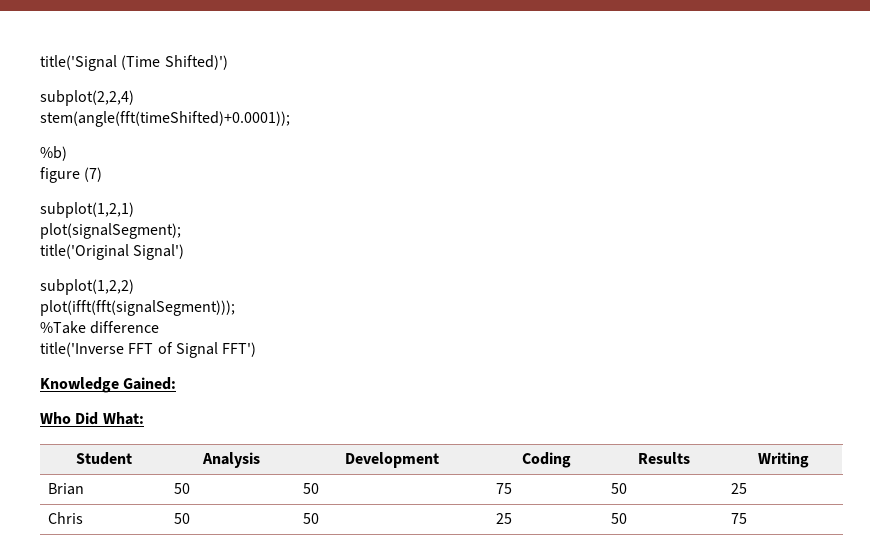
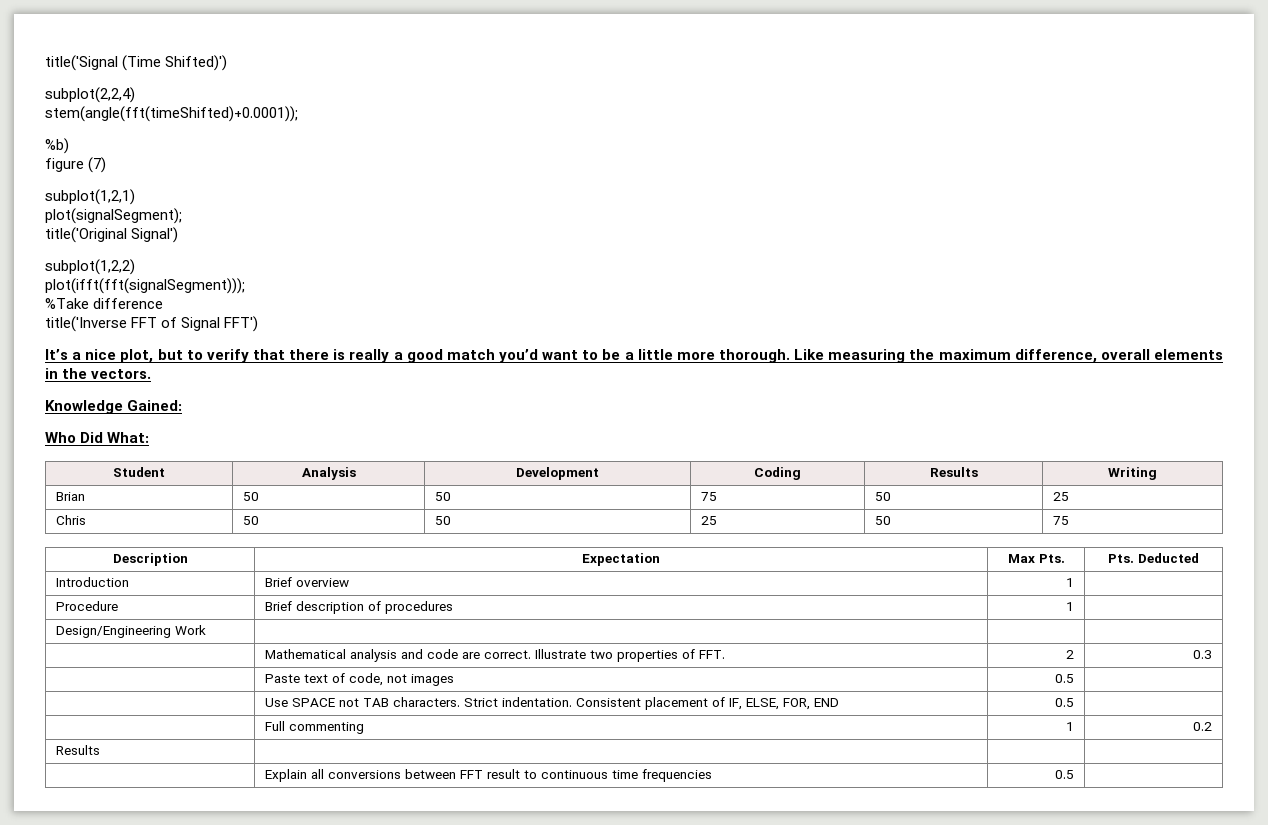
(257, 349) none -> [45,349,1223,363] [45,368,152,379] // It’s a nice plot, but to verify that there is really a good match you’d want to be a little more thorough. Like measuring the maximum difference, overall elements in the vectors.
(747, 518) none -> [112,553,188,566] [582,553,660,566] [1007,554,1065,563] [1108,553,1199,563] [55,577,129,587] [264,577,349,587] [1066,578,1075,587] [55,601,118,611] [264,601,453,614] [1066,602,1075,611] [55,625,206,638] [264,649,725,662] [1066,650,1075,659] [1193,650,1213,659] [264,673,454,686] [1055,674,1075,683] [264,697,839,710] [1055,698,1075,707] [264,721,364,734] [1066,722,1075,731] [1193,722,1213,731] [55,745,100,755] [264,769,712,782] [1055,770,1075,779] // Description | Expectation | Max Pts. | Pts. Deducted // Introduction | Brief overview | 1 | // Procedure | Brief description of procedures | 1 | // Design/Engineering Work | | | // | Mathematical analysis and code are correct. Illustrate two properties of FFT. | 2 | 0.3 // | Paste text of code, not images | 0.5 | // | Use SPACE not TAB characters. Strict indentation. Consistent placement of IF, ELSE, FOR, END | 0.5 | // | Full commenting | 1 | 0.2 // Results | | | // | Explain all conversions between FFT result to continuous time frequencies | 0.5 |

